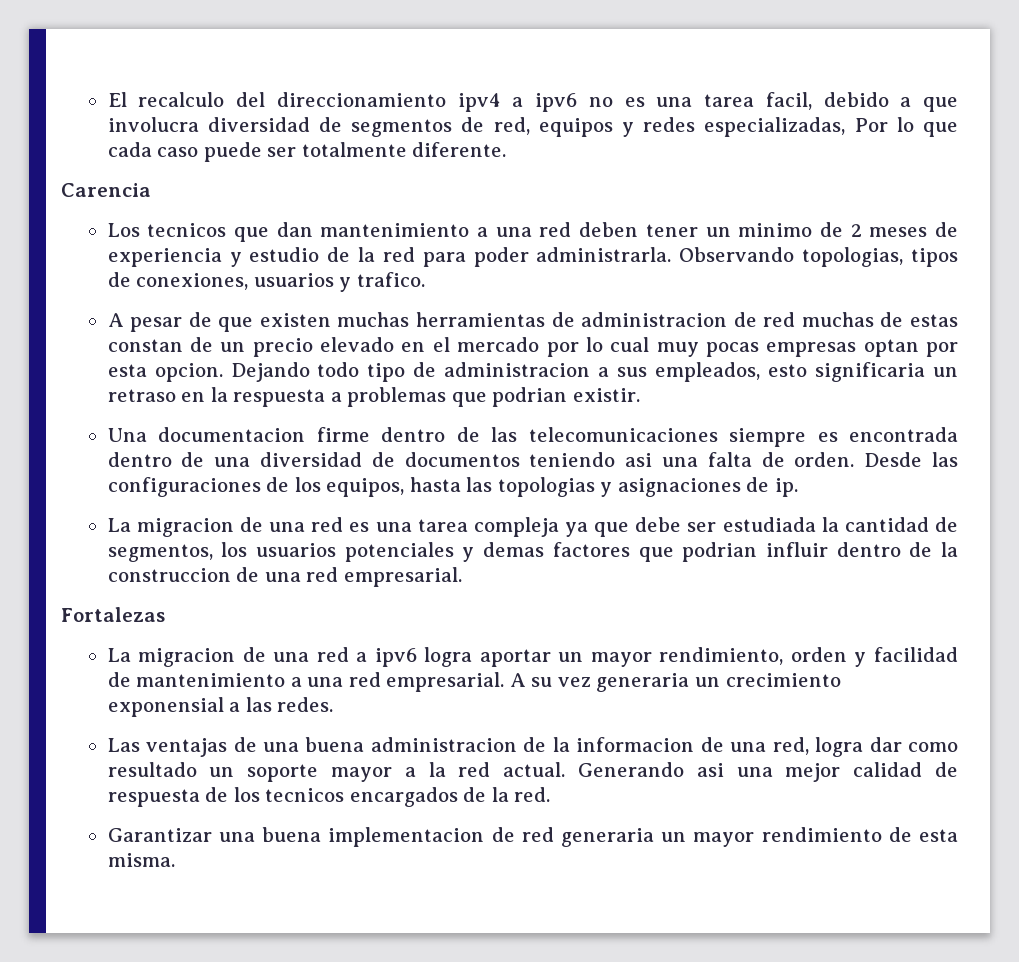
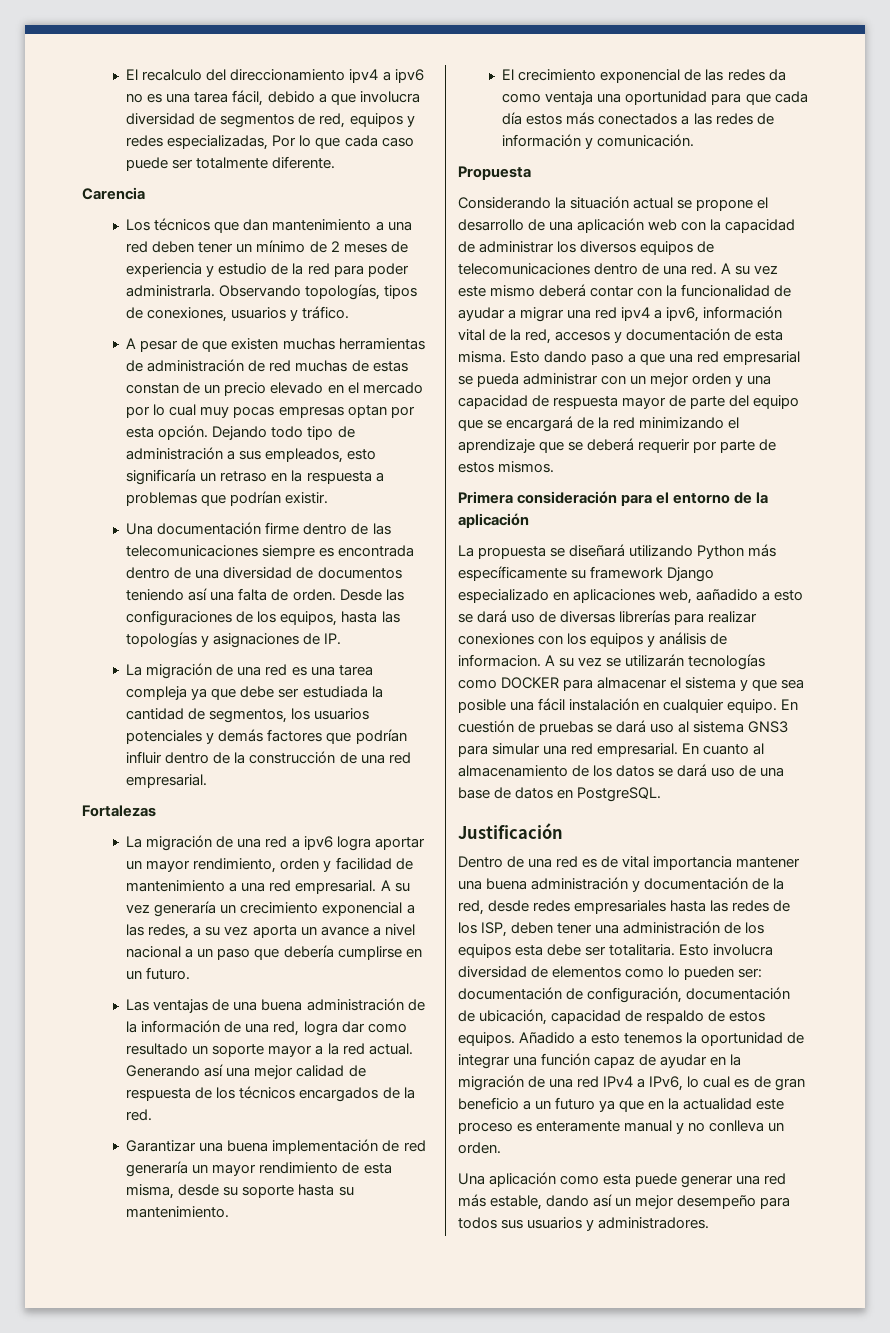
[765,92,812,110] facil, -> [232,90,264,106] fácil,
[147,223,227,237] tecnicos -> [154,218,211,231] técnicos
[738,223,813,237] minimo -> [256,240,306,253] mínimo
[802,247,904,267] topologias, -> [305,284,381,300] topologías,
[356,272,425,287] trafico. -> [302,306,350,319] tráfico.
[581,312,728,327] administracion -> [147,359,245,372] administración
[154,363,223,382] opcion. -> [158,425,209,440] opción.
[444,362,591,377] administracion -> [126,447,224,460] administración
[815,362,926,382] significaria -> [126,469,197,485] significaría
[492,387,568,407] podrian -> [230,491,282,506] podrían
[158,427,306,442] documentacion -> [157,522,262,535] documentación
[625,453,653,467] asi -> [188,588,208,601] así
[497,477,595,497] topologias -> [126,632,198,648] topologías
[775,478,799,497] [107,518,234,537] ip. // La migracion -> [324,633,342,645] [126,663,213,679] IP. // La migración
[483,542,545,557] demas -> [218,729,264,742] demás
[682,542,758,562] podrian -> [355,729,407,744] podrían
[107,568,231,582] construccion -> [249,751,336,764] construcción
[138,648,236,667] migracion -> [146,835,213,851] migración
[596,673,690,692] generaria -> [154,901,217,917] generaría
[107,697,334,717] exponensial a las redes. -> [322,902,415,916] [126,924,415,939] [126,945,422,960] [126,967,191,980] exponencial a las redes, a su vez aporta un avance a nivel nacional a un paso que debería cumplirse en un futuro.
[370,737,695,752] administracion de la informacion -> [306,998,425,1011] [126,1020,221,1033] administración de la información
[696,763,724,777] asi -> [204,1064,224,1077] así
[265,788,345,802] tecnicos -> [239,1086,296,1099] técnicos
[328,827,654,847] implementacion de red generaria -> [272,1139,426,1154] [126,1161,189,1177] implementación de red generaría
[107,853,175,867] misma. -> [126,1184,354,1199] [126,1206,230,1218] [502,69,786,83] [502,91,808,105] [502,112,774,125] [502,134,695,149] [458,166,531,180] [458,196,769,211] [458,218,796,233] [458,241,715,255] [458,263,779,275] [458,284,792,297] [458,306,783,322] [458,328,784,344] [458,351,801,365] [458,373,772,387] [458,395,800,409] [458,416,740,432] [458,438,777,453] [458,461,555,473] [458,491,769,506] [458,513,529,528] [458,544,777,559] [458,566,715,582] [458,589,804,604] [458,610,758,625] [458,632,728,647] [458,654,766,670] [458,677,805,691] [458,698,799,713] [458,720,789,735] [458,743,765,757] [458,764,785,777] [458,787,662,802] [458,823,563,839] [458,856,801,870] [458,877,785,892] [458,900,791,915] [458,921,765,937] [458,944,774,958] [458,966,763,980] [458,987,791,1003] [458,1009,766,1025] [458,1032,805,1046] [458,1053,742,1069] [458,1075,805,1091] [458,1097,785,1112] [458,1120,785,1134] [458,1142,501,1154] [458,1172,787,1188] [458,1194,791,1210] [458,1217,710,1231] misma, desde su soporte hasta su mantenimiento. // El crecimiento exponencial de las redes da como ventaja una oportunidad para que cada día estos más conectados a las redes de información y comunicación. // Propuesta // Considerando la situación actual se propone el desarrollo de una aplicación web con la capacidad de administrar los diversos equipos de telecomunicaciones dentro de una red. A su vez este mismo deberá contar con la funcionalidad de ayudar a migrar una red ipv4 a ipv6, información vital de la red, accesos y documentación de esta misma. Esto dando paso a que una red empresarial se pueda administrar con un mejor orden y una capacidad de respuesta mayor de parte del equipo que se encargará de la red minimizando el aprendizaje que se deberá requerir por parte de estos mismos. // Primera consideración para el entorno de la aplicación // La propuesta se diseñará utilizando Python más específicamente su framework Django especializado en aplicaciones web, aañadido a esto se dará uso de diversas librerías para realizar conexiones con los equipos y análisis de informacion. A su vez se utilizarán tecnologías como DOCKER para almacenar el sistema y que sea posible una fácil instalación en cualquier equipo. En cuestión de pruebas se dará uso al sistema GNS3 para simular una red empresarial. En cuanto al almacenamiento de los datos se dará uso de una base de datos en PostgreSQL. // Justificación // Dentro de una red es de vital importancia mantener una buena administración y documentación de la red, desde redes empresariales hasta las redes de los ISP, deben tener una administración de los equipos esta debe ser totalitaria. Esto involucra diversidad de elementos como lo pueden ser: documentación de configuración, documentación de ubicación, capacidad de respaldo de estos equipos. Añadido a esto tenemos la oportunidad de integrar una función capaz de ayudar en la migración de una red IPv4 a IPv6, lo cual es de gran beneficio a un futuro ya que en la actualidad este proceso es enteramente manual y no conlleva un orden. // Una aplicación como esta puede generar una red más estable, dando así un mejor desempeño para todos sus usuarios y administradores.

